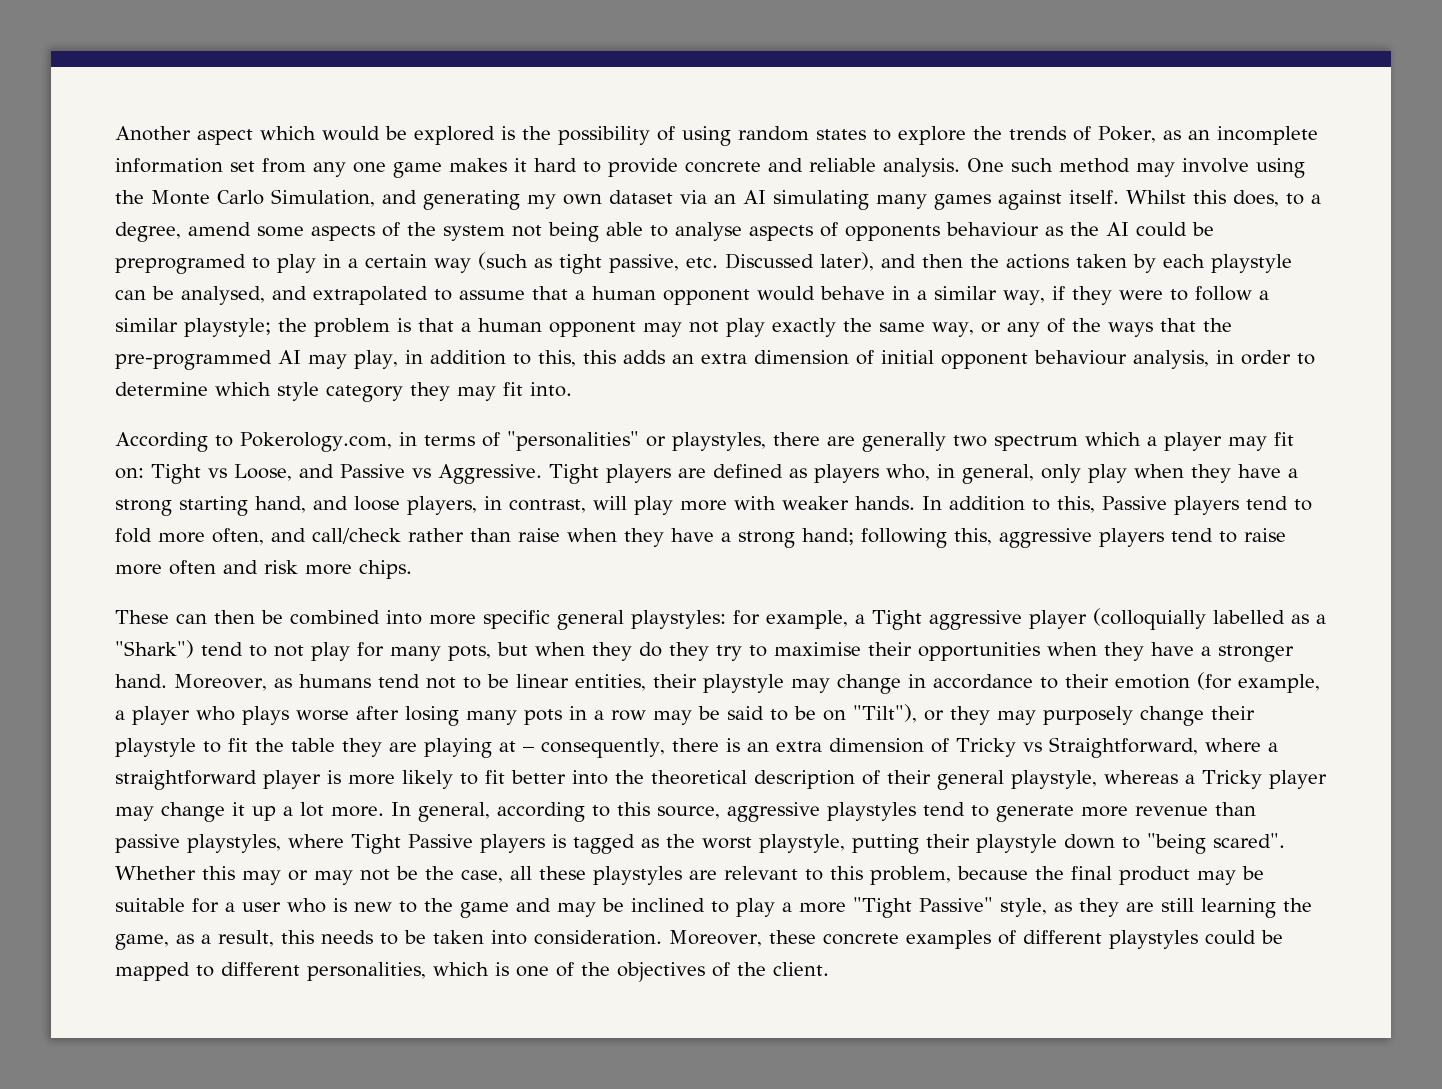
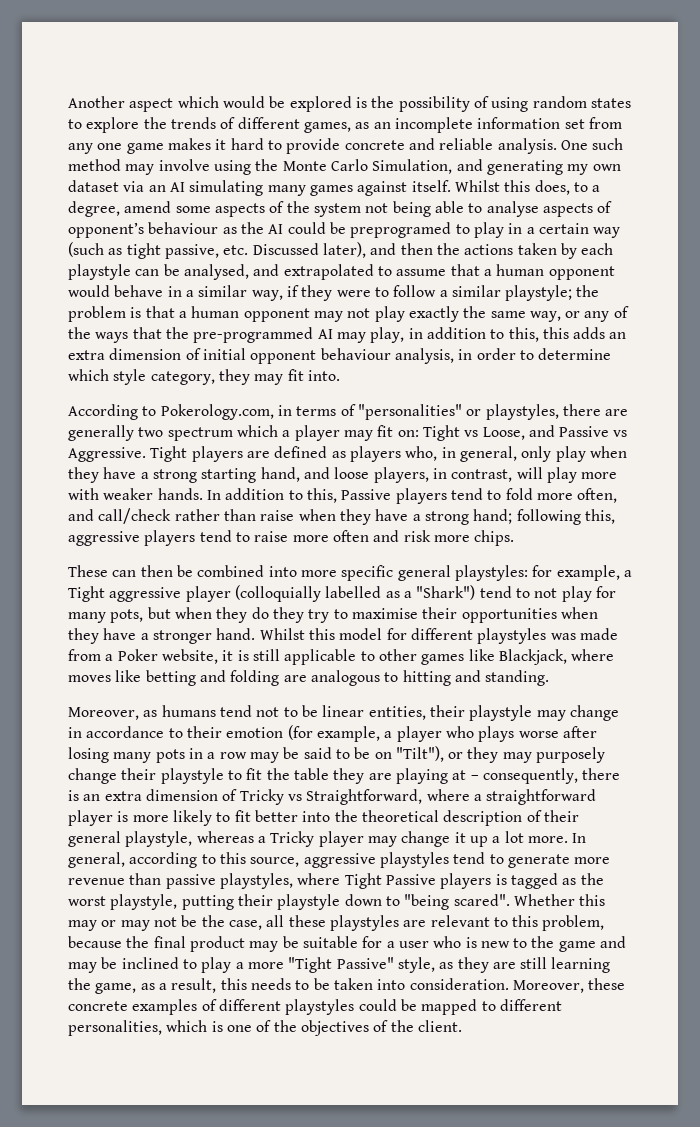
[1098,126,1156,143] Poker, -> [237,117,351,133] different games,
[845,225,940,241] opponents -> [68,222,144,238] opponent’s
[326,385,403,402] category -> [150,371,215,385] category,
(167, 681) none -> [259,628,618,644] [68,649,615,665] [68,670,550,686] Whilst this model for different playstyles was made from a Poker website, it is still applicable to other games like Blackjack, where moves like betting and folding are analogous to hitting and standing. //

